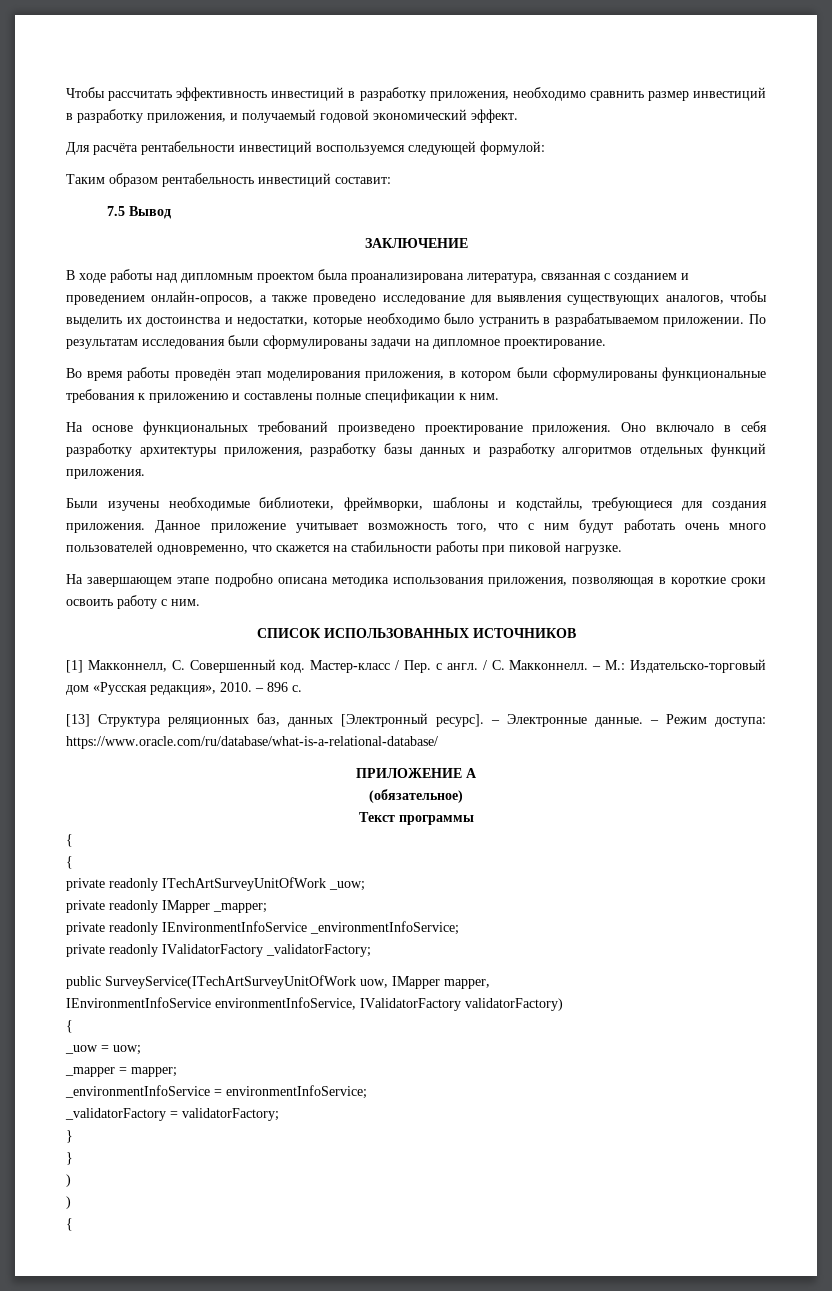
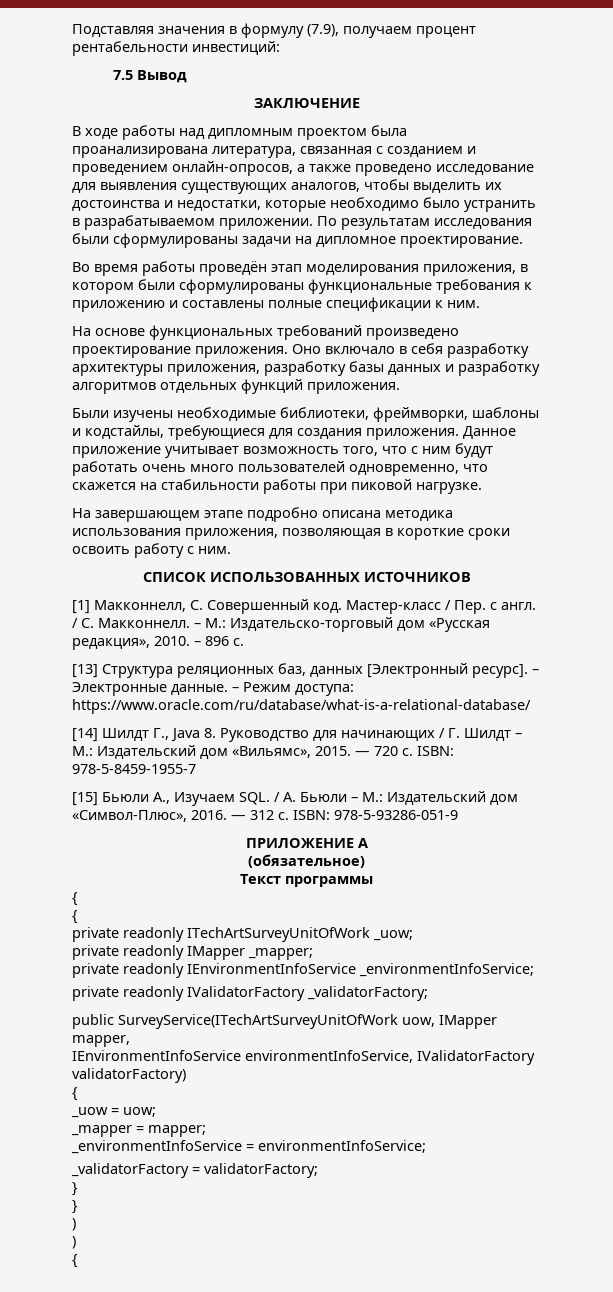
[66,87,767,101] [66,109,518,123] [66,141,545,155] [66,173,391,187] Чтобы рассчитать эффективность инвестиций в разработку приложения, необходимо сравнить размер инвестиций в разработку приложения, и получаемый годовой экономический эффект. // Для расчёта рентабельности инвестиций воспользуемся следующей формулой: // Таким образом рентабельность инвестиций составит: -> [72,23,476,38] [72,41,280,56] Подставляя значения в формулу (7.9), получаем процент рентабельности инвестиций:
(438, 742) none -> [72,728,522,742] [72,745,454,759] [72,764,196,774] [72,791,518,806] [72,810,458,822] // [14] Шилдт Г., Java 8. Руководство для начинающих / Г. Шилдт – М.: Издательский дом «Вильямс», 2015. — 720 с. ISBN: 978-5-8459-1955-7 // [15] Бьюли А., Изучаем SQL. / А. Бьюли – М.: Издательский дом «Символ-Плюс», 2016. — 312 с. ISBN: 978-5-93286-051-9

